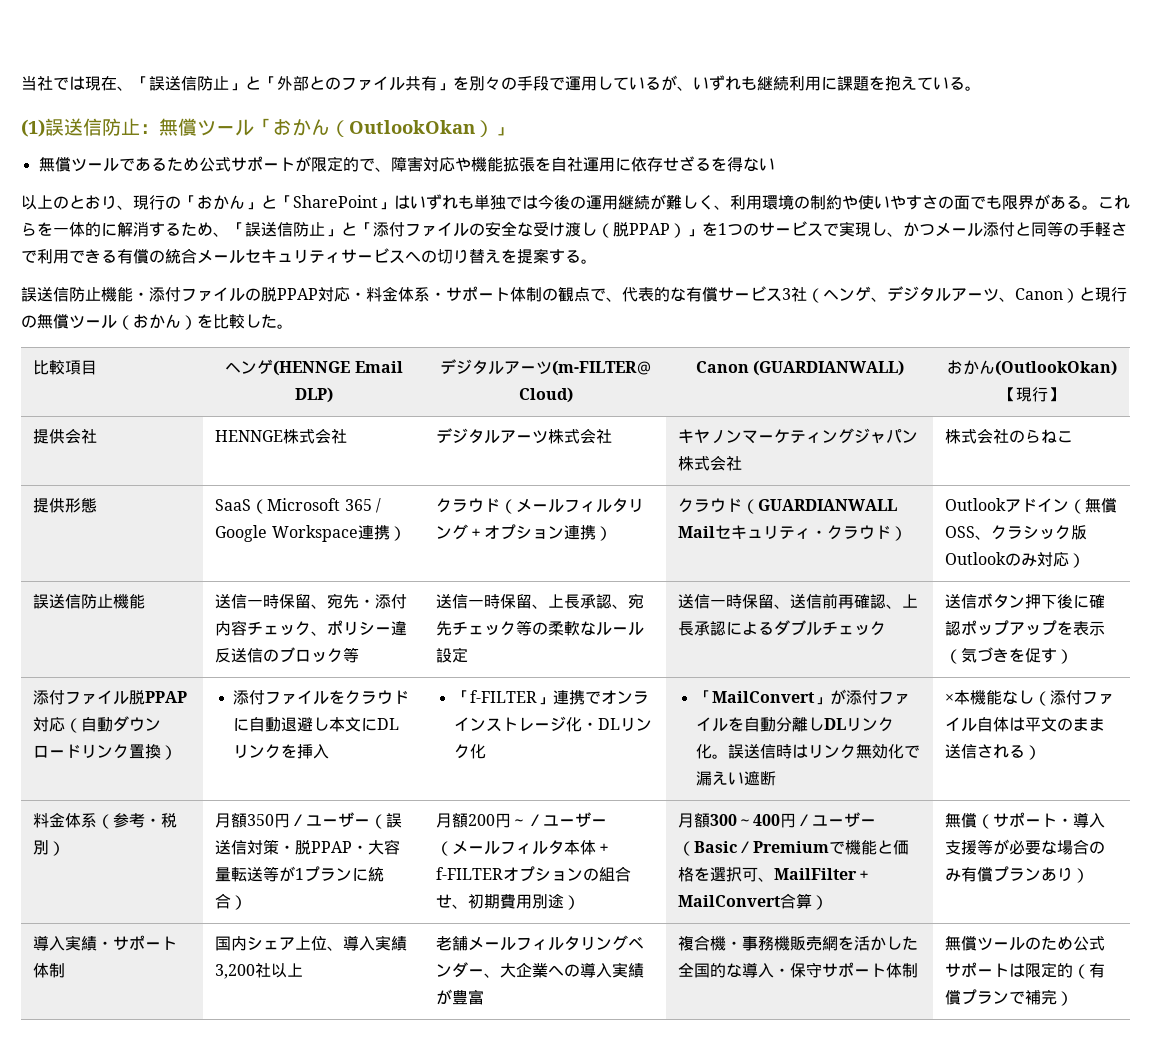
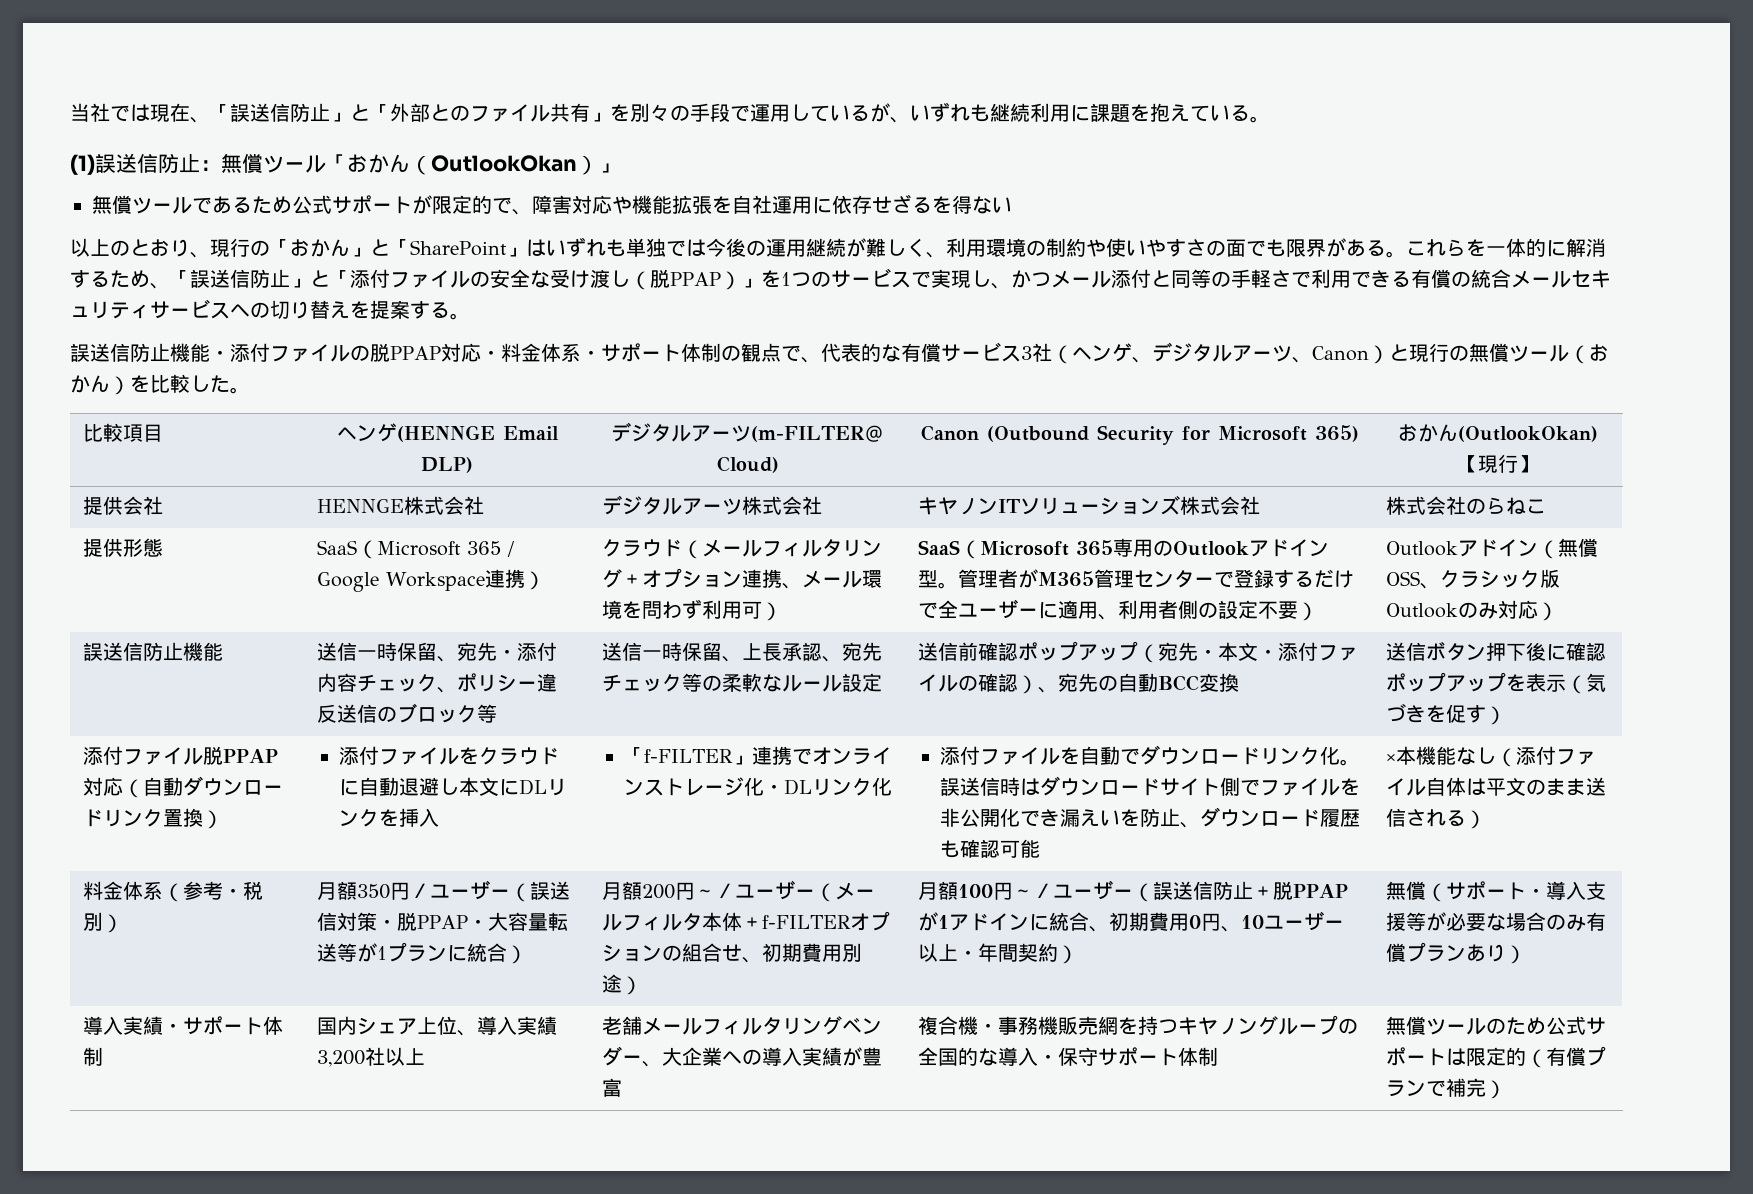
[753,360,905,376] (GUARDIANWALL) -> [986,425,1359,445] (Outbound Security for Microsoft 365)
[742,428,919,444] マーケティングジャパン -> [998,495,1181,515] ITソリューションズ
[596,526,613,541] [678,498,898,514] [678,525,892,540] ） | クラウド（GUARDIANWALL Mailセキュリティ・クラウド -> [782,570,883,589] [602,599,783,621] [918,538,1330,559] [918,569,1355,589] [918,599,1299,620] 、メール環境を問わず利用可） | SaaS（Microsoft 365専用のOutlookアドイン型。管理者がM365管理センターで登録するだけで全ユーザーに適用、利用者側の設定不要
[710,593,919,609] [678,620,887,636] 一時保留、送信前再確認、上長承認によるダブルチェック -> [958,641,1359,663] [918,673,1240,694] 前確認ポップアップ（宛先・本文・添付ファイルの確認）、宛先の自動BCC変換
[695,689,846,705] 「MailConvert」が -> (893, 786) none
[775,716,846,732] 分離しDL -> [1120,745,1261,765] でダウンロード
[807,744,920,759] [695,771,776,786] リンク無効化で漏えい遮断 -> [1040,776,1361,796] [940,807,1361,828] [940,839,1041,858] ダウンロードサイト側でファイルを非公開化でき漏えいを防止、ダウンロード履歴も確認可能
[710,812,877,828] [678,839,910,856] [678,867,873,882] [678,893,813,909] 300～400円／ユーザー（Basic／Premiumで機能と価格を選択可、MailFilter＋MailConvert合算 -> [958,880,1349,902] [918,911,1345,932] [918,943,1059,962] 100円～／ユーザー（誤送信防止＋脱PPAPが1アドインに統合、初期費用0円、10ユーザー以上・年間契約
[854,936,919,951] 活かした -> [1138,1015,1359,1035] 持つキヤノングループの

